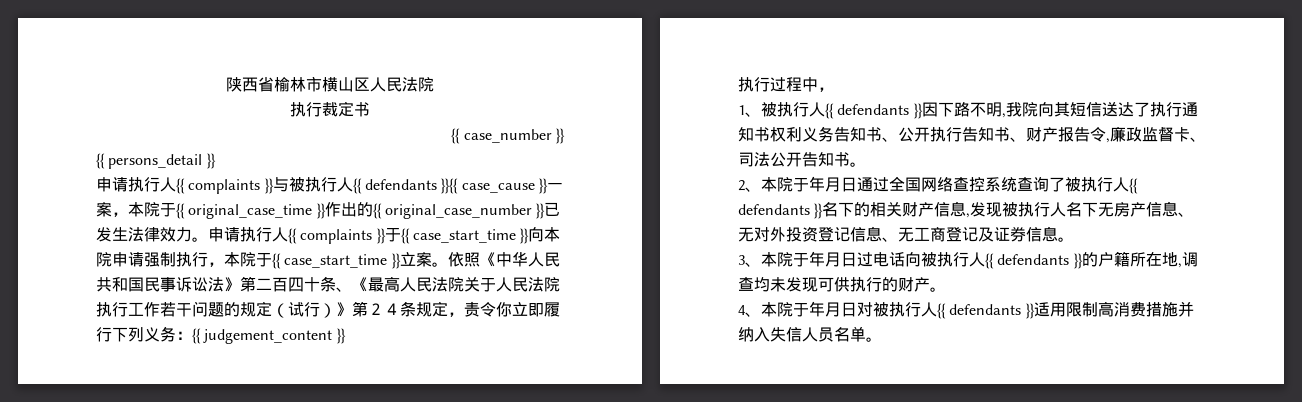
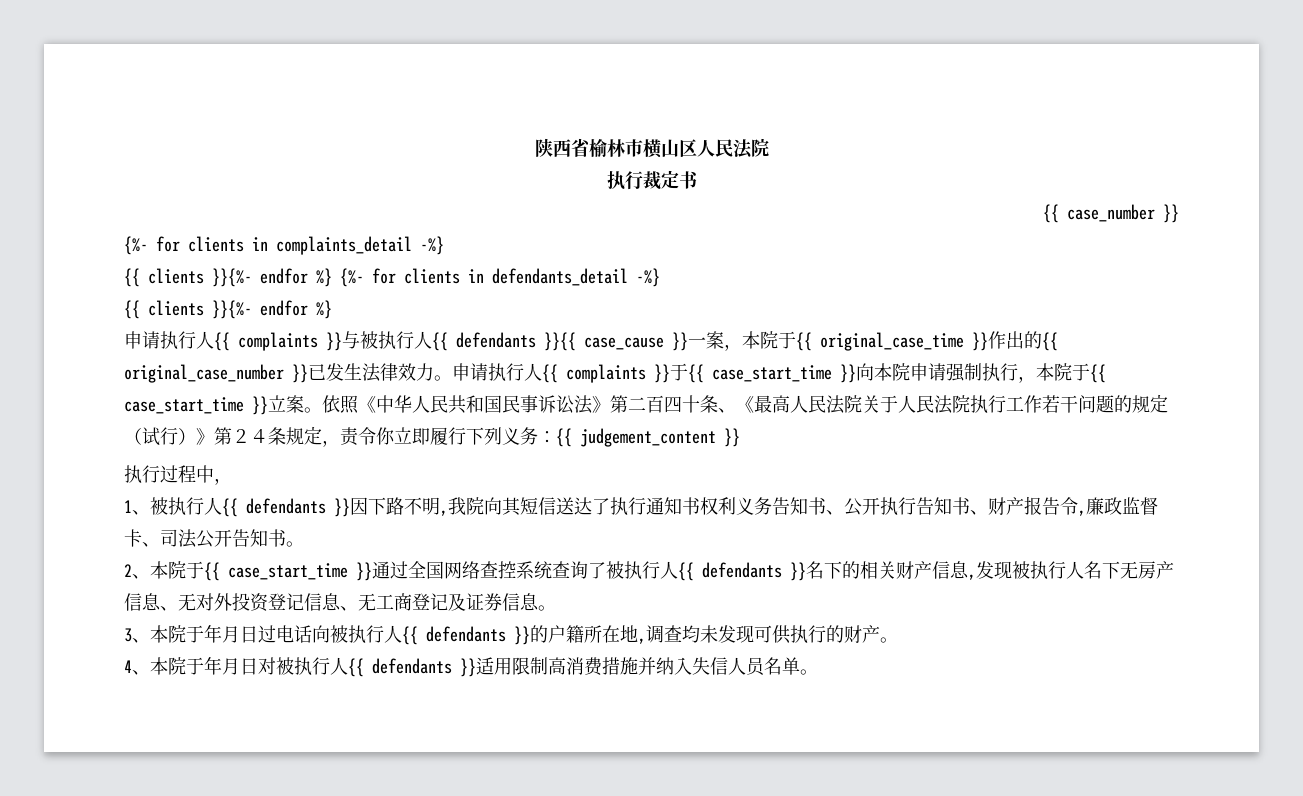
[96,153,216,169] {{ persons_detail }} -> [124,236,444,255] [124,268,660,287] [124,300,332,319] {%- for clients in complaints_detail -%} // {{ clients }}{%- endfor %} {%- for clients in defendants_detail -%} // {{ clients }}{%- endfor %}
[809,176,857,192] 年月日 -> [204,562,372,581] {{ case_start_time }}

